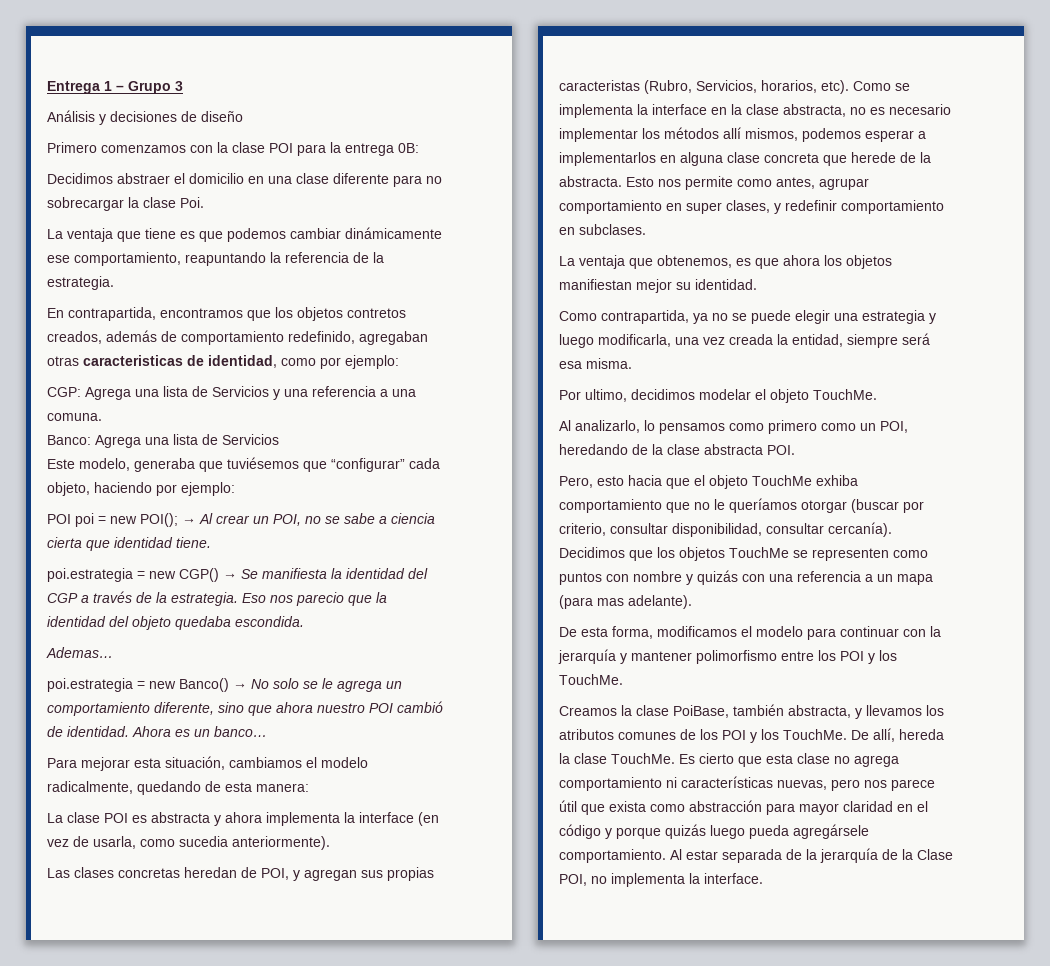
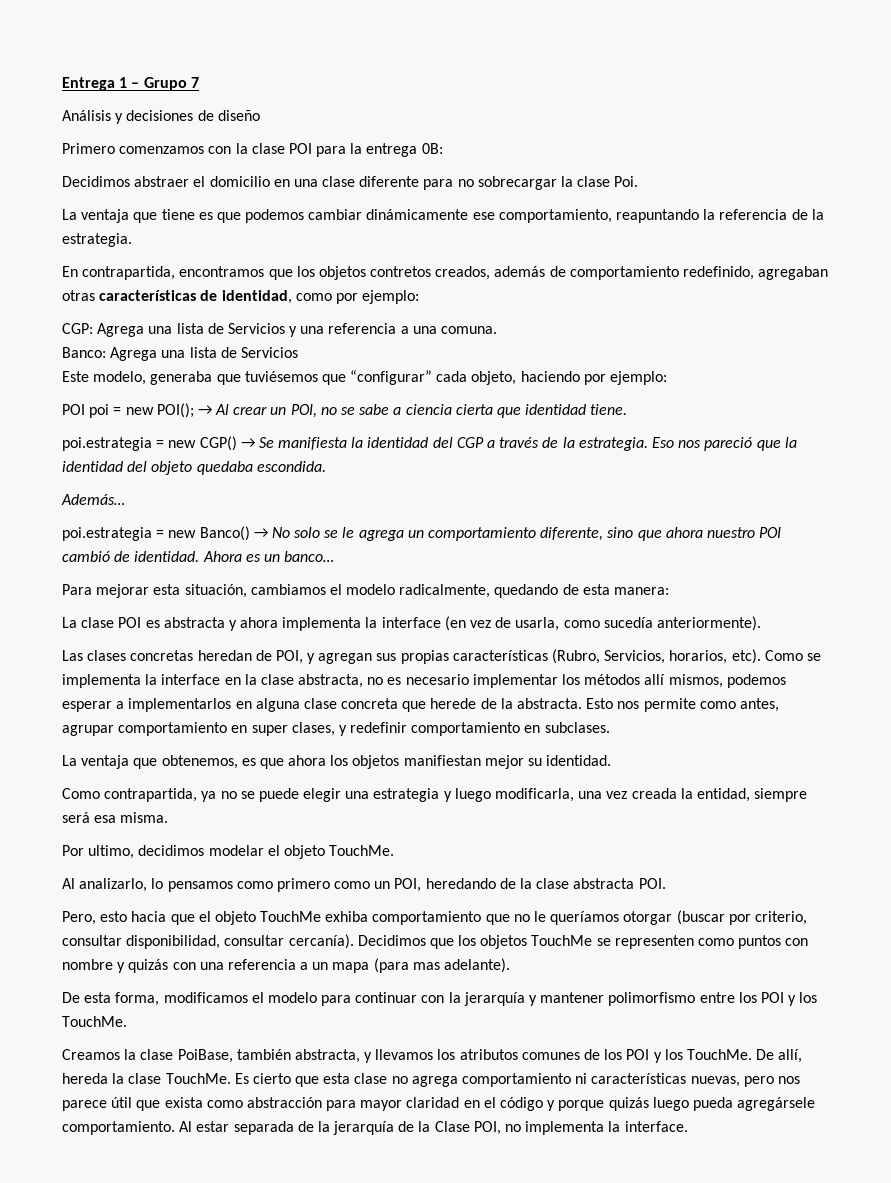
[175,81,183,91] 3 -> [190,77,199,88] 7
[83,355,183,366] caracteristicas -> [99,290,197,301] características
[296,592,344,606] parecio -> [704,437,753,451] pareció
[46,647,113,658] Ademas… -> [61,494,125,505] Además…
[179,836,228,847] sucedia -> [603,617,653,628] sucedía
[559,80,640,91] caracteristas -> [452,650,548,661] características

